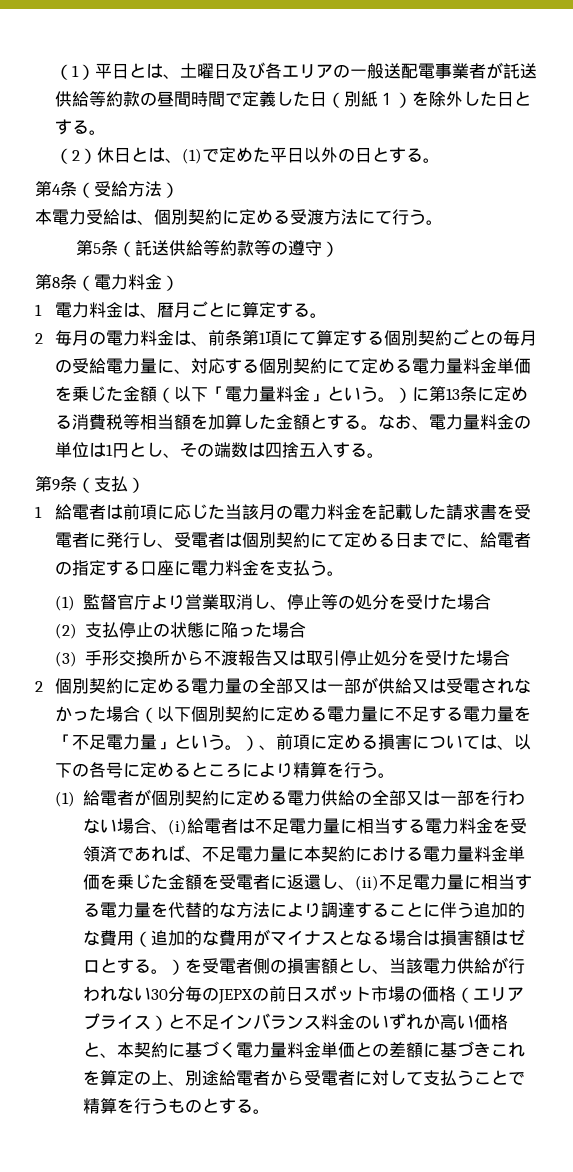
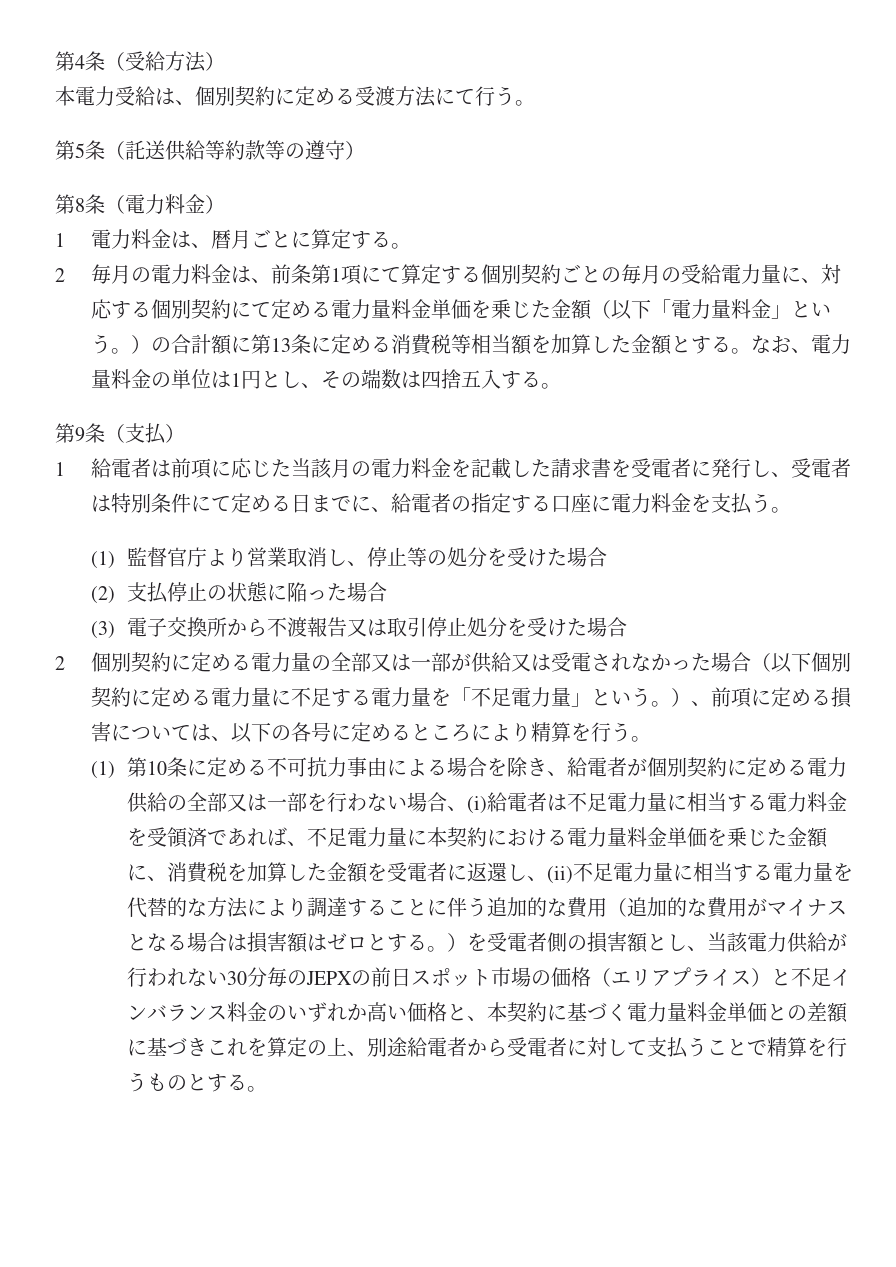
[54,62,537,80] [54,91,531,108] [54,119,106,135] [54,147,440,164] （1）平日とは、土曜日及び各エリアの一般送配電事業者が託送供給等約款の昼間時間で定義した日（別紙１）を除外した日とする。 // （2）休日とは、(1)で定めた平日以外の日とする。 // -> (55, 61) none
(412, 395) none -> [151,334,233,355] の合計額
[241,532,310,548] 個別契約 -> [111,493,192,513] 特別条件
[85,650,120,666] 手形 -> [127,617,168,637] 電子
(75, 799) none -> [127,757,568,777] 第10条に定める不可抗力事由による場合を除き、
(203, 882) none -> [127,862,369,883] に、消費税を加算した金額

